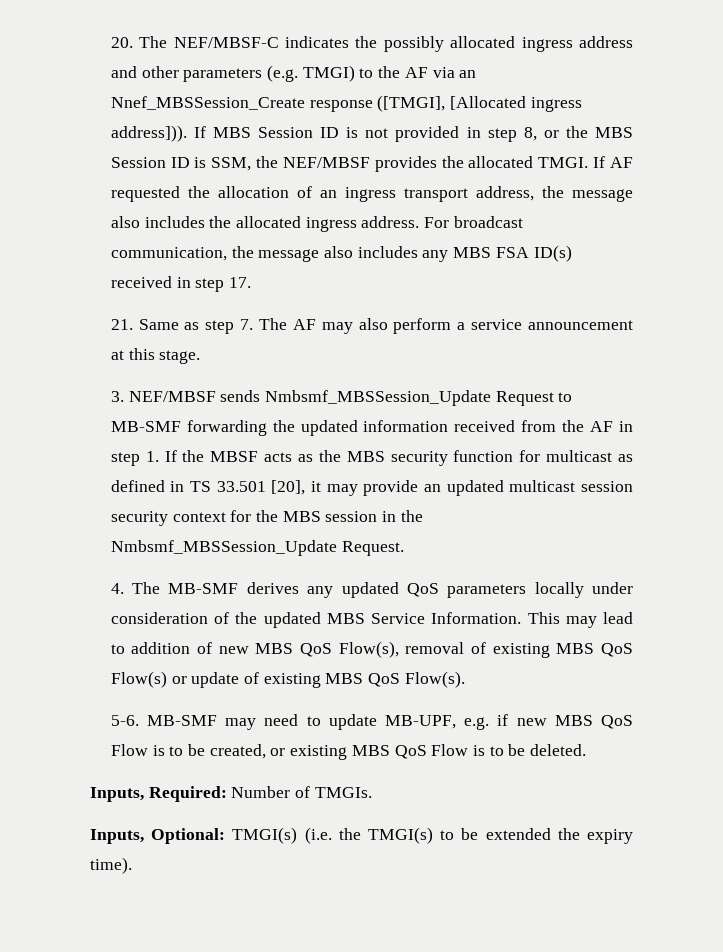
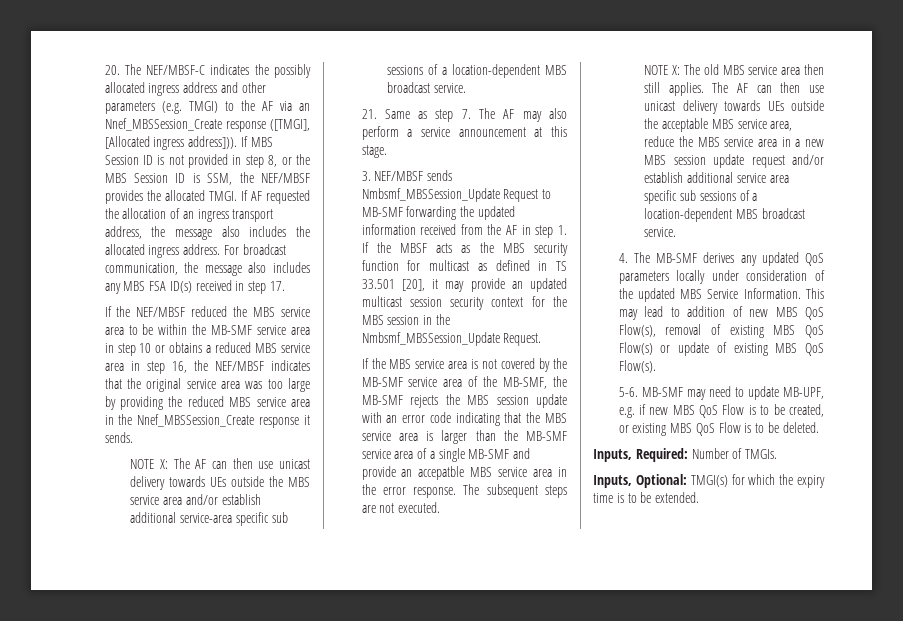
(251, 282) none -> [104,306,310,317] [104,324,310,335] [104,342,310,356] [104,360,310,374] [104,378,311,392] [104,396,310,410] [104,414,310,428] [104,432,133,443] [130,458,310,469] [130,476,310,490] [130,494,261,505] [130,512,288,526] [387,64,567,78] [387,82,466,93] // If the NEF/MBSF reduced the MBS service area to be within the MB-SMF service area in step 10 or obtains a reduced MBS service area in step 16, the NEF/MBSF indicates that the original service area was too large by providing the reduced MBS service area in the Nnef_MBSSession_Create response it sends. // NOTE X: The AF can then use unicast delivery towards UEs outside the MBS service area and/or establish additional service-area specific sub sessions of a location-dependent MBS broadcast service.
(404, 548) none -> [361,358,567,372] [361,376,567,389] [361,394,567,408] [361,412,567,426] [361,430,567,444] [361,448,531,462] [361,466,567,480] [361,484,567,498] [361,502,441,513] [644,64,824,75] [644,82,824,96] [644,100,824,114] [644,118,793,132] [644,136,824,147] [644,154,824,168] [644,172,789,183] [644,190,758,204] [644,208,805,222] [644,227,677,237] // If the MBS service area is not covered by the MB-SMF service area of the MB-SMF, the MB-SMF rejects the MBS session update with an error code indicating that the MBS service area is larger than the MB-SMF service area of a single MB-SMF and provide an accepatble MBS service area in the error response. The subsequent steps are not executed. // NOTE X: The old MBS service area then still applies. The AF can then use unicast delivery towards UEs outside the acceptable MBS service area, reduce the MBS service area in a new MBS session update request and/or establish additional service area specific sub sessions of a location-dependent MBS broadcast service.
[304,827,633,844] [90,857,132,874] (i.e. the TMGI(s) to be extended the expiry time). -> [731,474,825,488] [593,492,700,503] for which the expiry time is to be extended.

